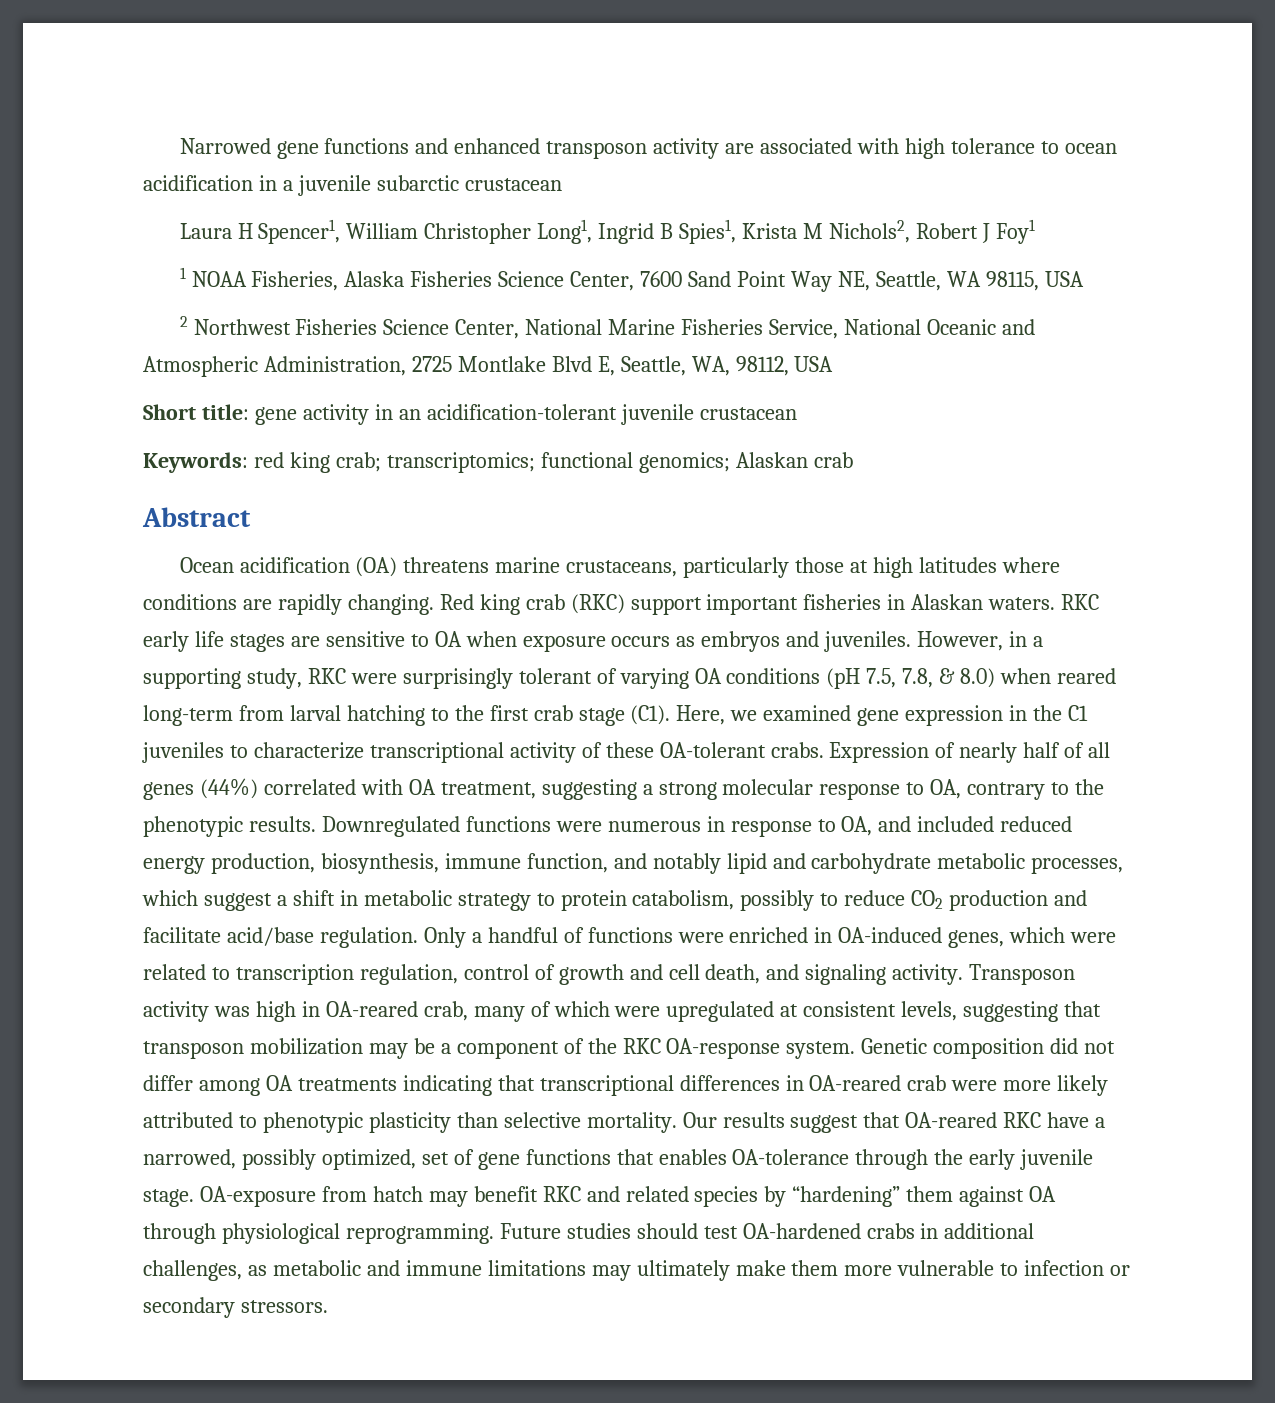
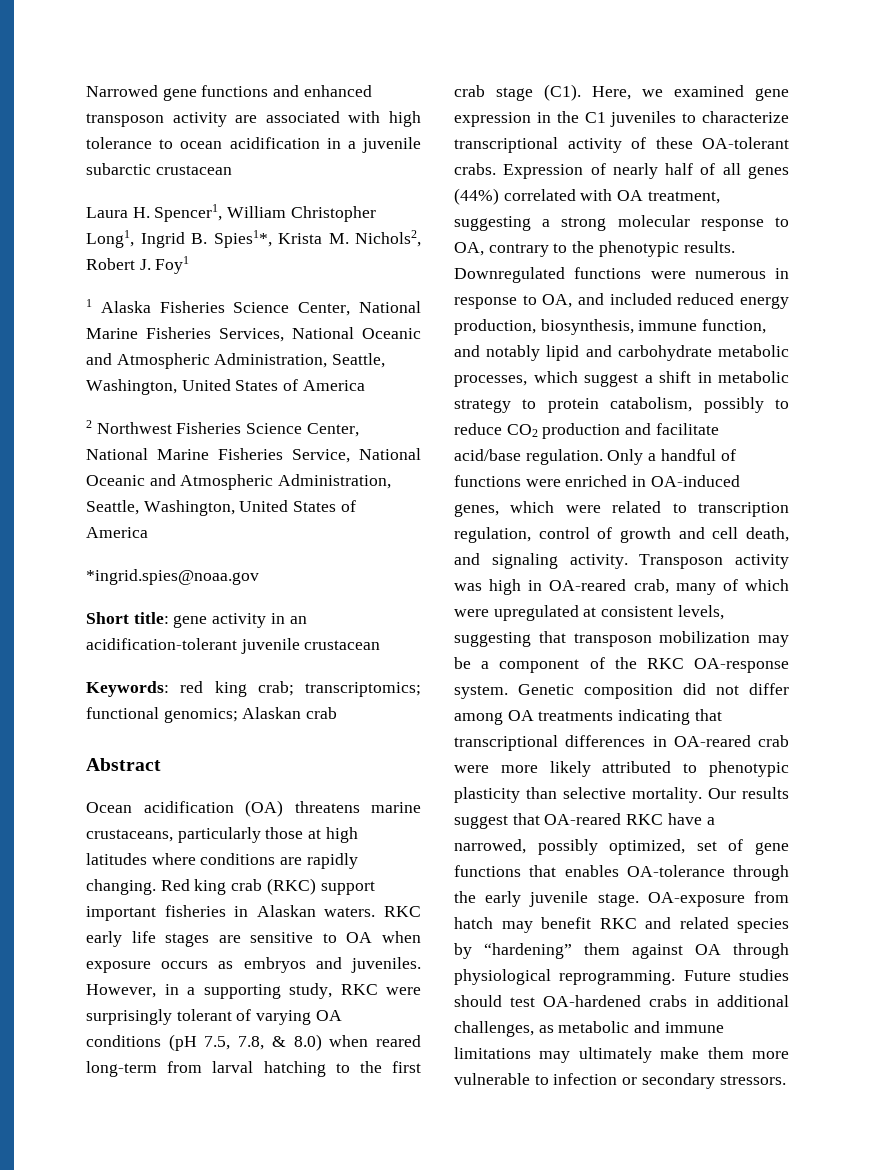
[237,223,253,239] H -> [132,207,150,218] H.
[660,219,823,244] B Spies1, Krista M -> [191,230,349,248] B. Spies1*, Krista M.
[981,223,990,243] J -> [139,259,151,270] J.
[191,271,339,291] NOAA Fisheries, -> (92, 303) none
[640,271,1084,292] 7600 Sand Point Way NE, Seattle, WA 98115, USA -> [359,301,422,313] [86,327,421,342] [86,353,386,369] [86,379,365,395] National Marine Fisheries Services, National Oceanic and Atmospheric Administration, Seattle, Washington, United States of America
[411,356,834,376] 2725 Montlake Blvd E, Seattle, WA, 98112, USA -> [86,500,356,516] [86,527,148,538] [86,569,259,585] Seattle, Washington, United States of America // *ingrid.spies@noaa.gov

